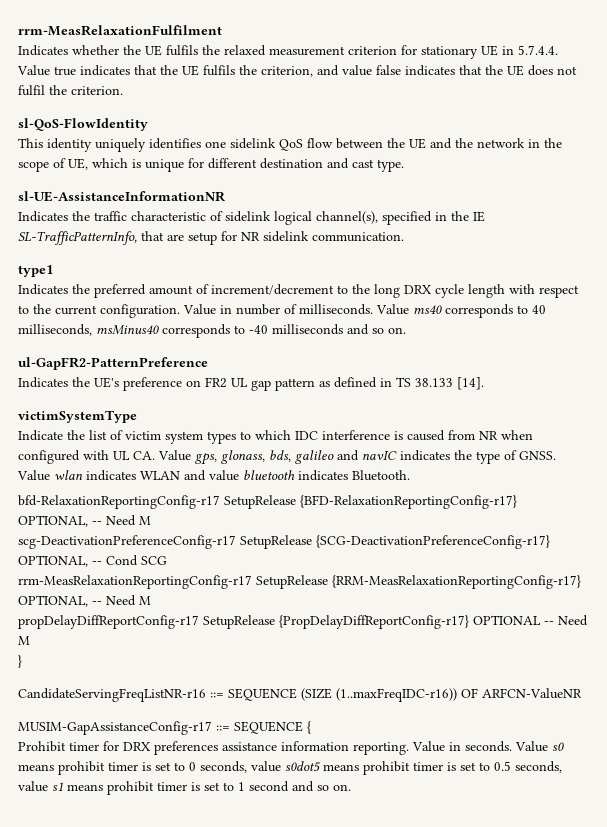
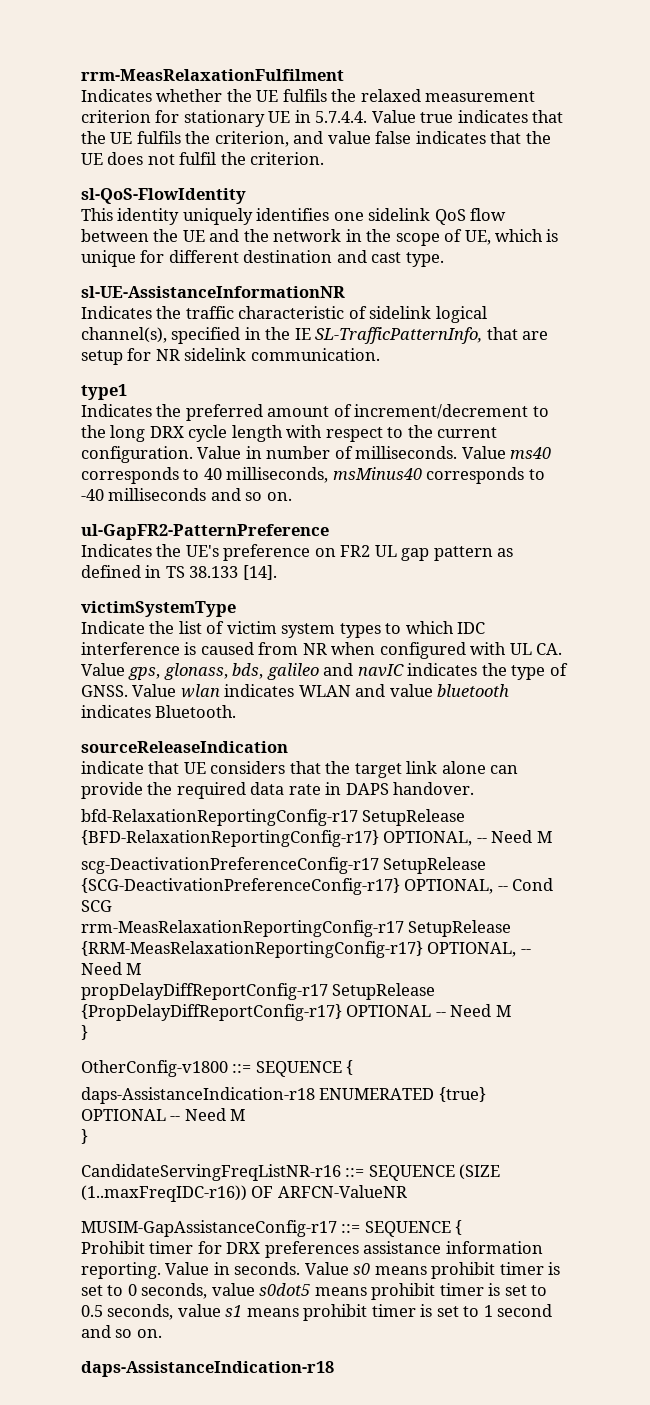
(410, 475) none -> [81,741,288,753] [81,761,519,778] [81,782,475,799] // sourceReleaseIndication // indicate that UE considers that the target link alone can provide the required data rate in DAPS handover.
(22, 661) none -> [81,1060,354,1077] [81,1087,486,1104] [81,1108,246,1121] [81,1129,88,1144] // OtherConfig-v1800 ::= SEQUENCE { // daps-AssistanceIndication-r18 ENUMERATED {true} OPTIONAL -- Need M // }
(351, 787) none -> [81,1361,334,1377] // daps-AssistanceIndication-r18

